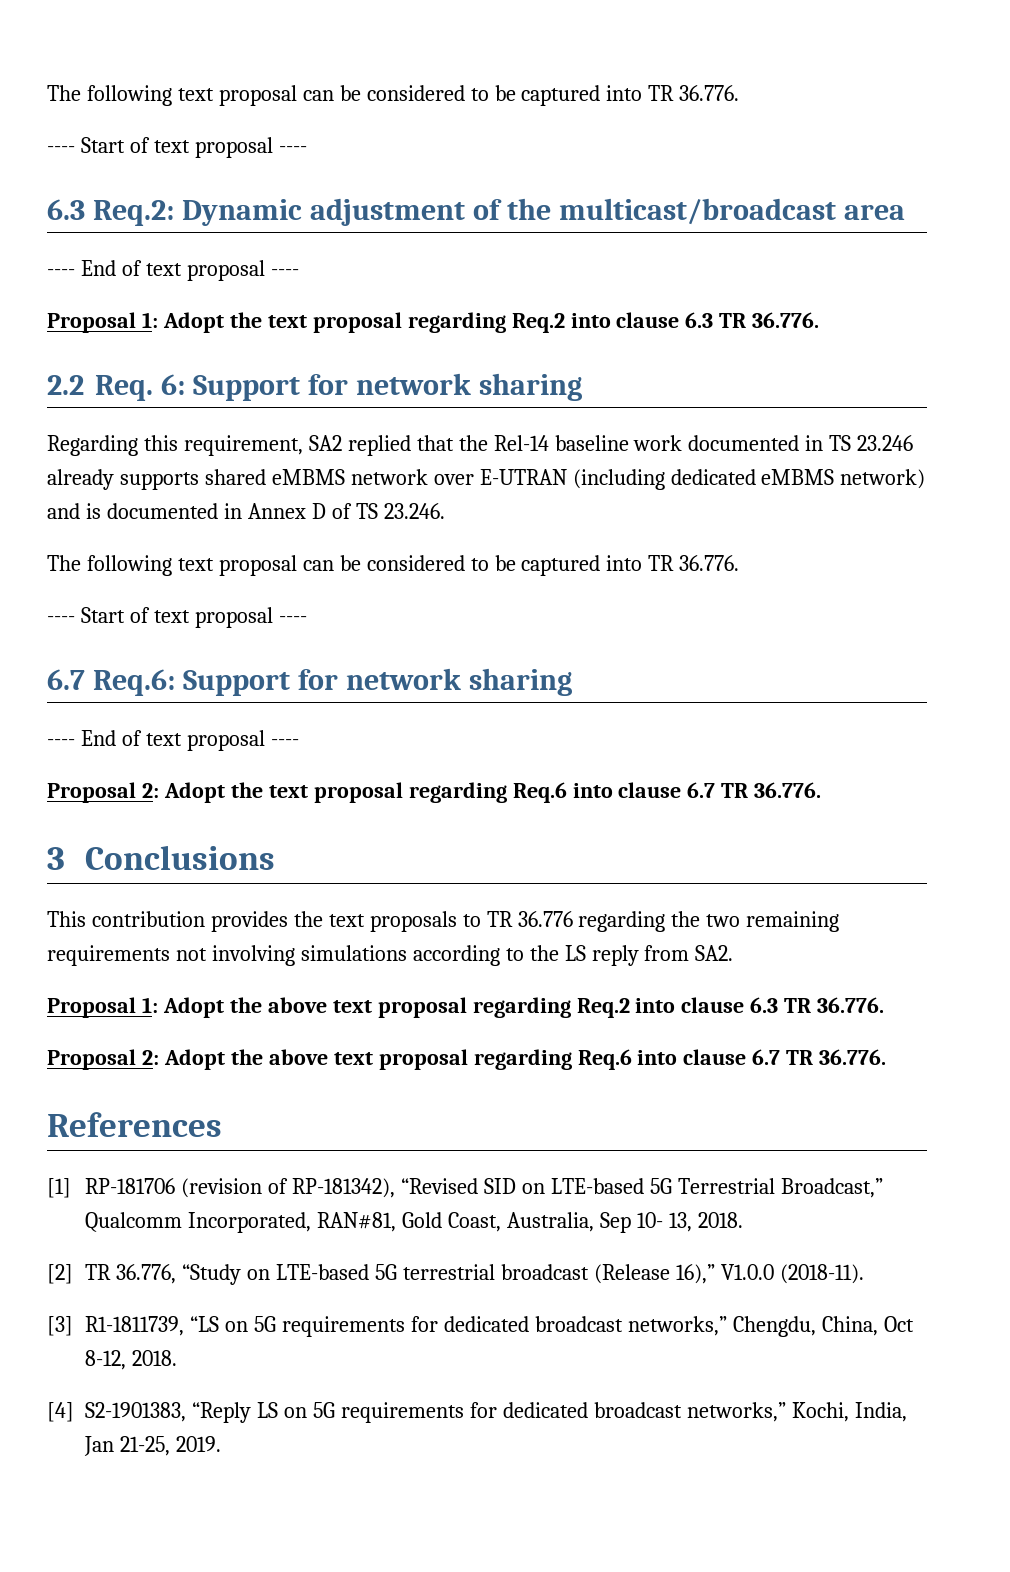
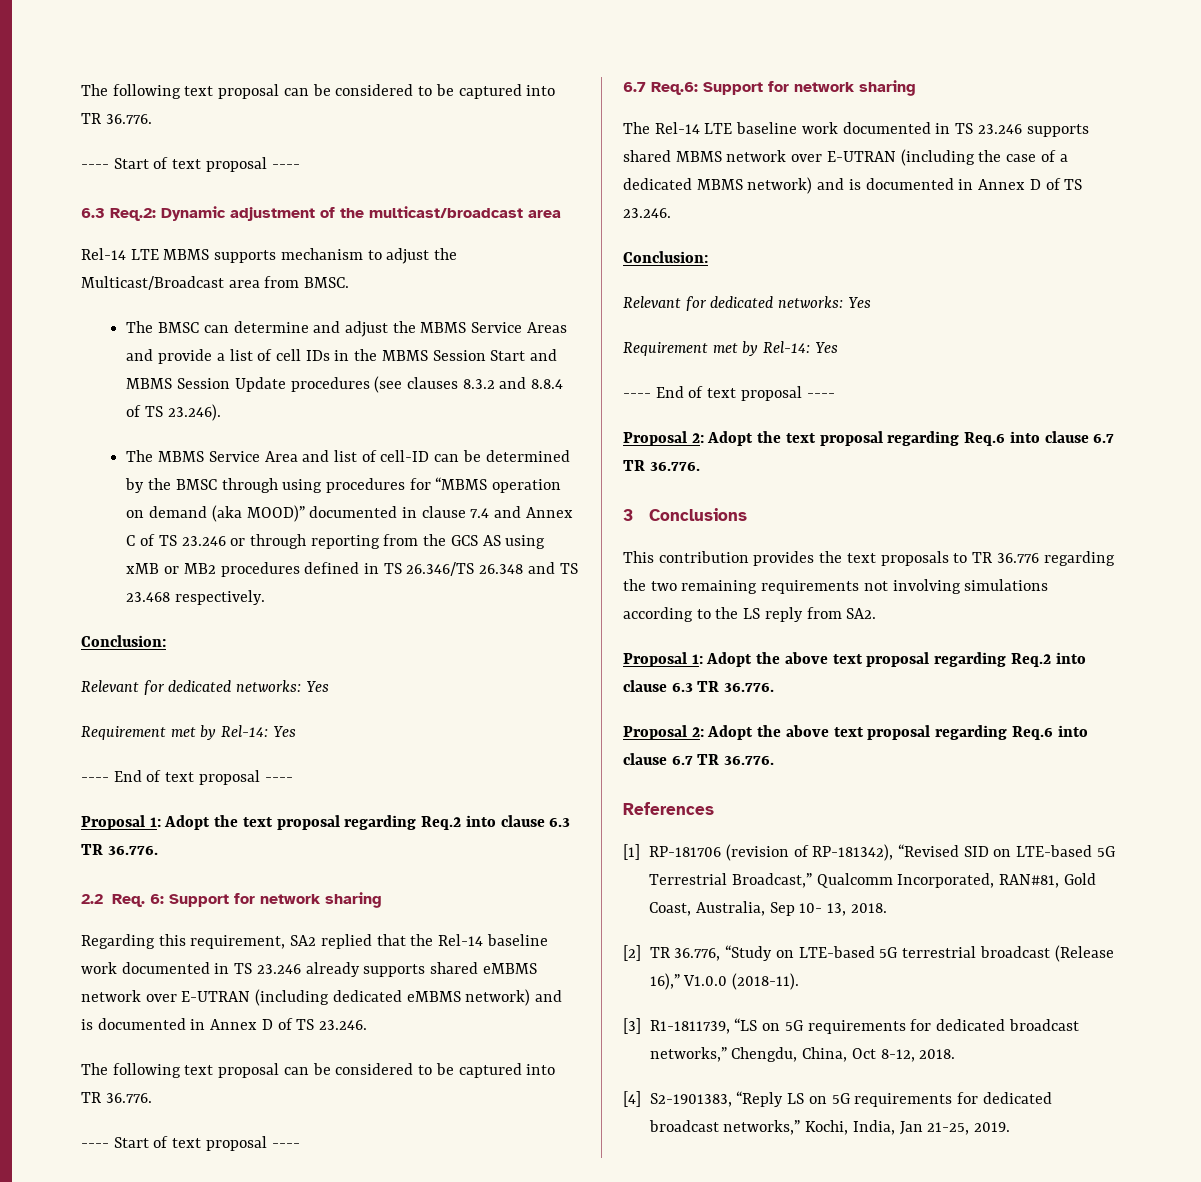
(905, 212) none -> [81,248,458,264] [81,276,350,290] [126,321,567,337] [126,349,558,364] [126,376,564,393] [126,404,221,421] [126,450,570,462] [125,477,562,493] [126,505,573,522] [126,534,546,549] [126,562,578,577] [126,590,266,605] [81,635,166,647] [81,680,329,695] [81,725,296,740] // Rel-14 LTE MBMS supports mechanism to adjust the Multicast/Broadcast area from BMSC. // The BMSC can determine and adjust the MBMS Service Areas and provide a list of cell IDs in the MBMS Session Start and MBMS Session Update procedures (see clauses 8.3.2 and 8.8.4 of TS 23.246). // The MBMS Service Area and list of cell-ID can be determined by the BMSC through using procedures for “MBMS operation on demand (aka MOOD)” documented in clause 7.4 and Annex C of TS 23.246 or through reporting from the GCS AS using xMB or MB2 procedures defined in TS 26.346/TS 26.348 and TS 23.468 respectively. // Conclusion: // Relevant for dedicated networks: Yes // Requirement met by Rel-14: Yes
(572, 682) none -> [623,122,1089,137] [623,149,1068,166] [623,177,1083,194] [623,208,671,218] [623,251,708,263] [623,296,871,311] [623,341,838,356] // The Rel-14 LTE baseline work documented in TS 23.246 supports shared MBMS network over E-UTRAN (including the case of a dedicated MBMS network) and is documented in Annex D of TS 23.246. // Conclusion: // Relevant for dedicated networks: Yes // Requirement met by Rel-14: Yes

